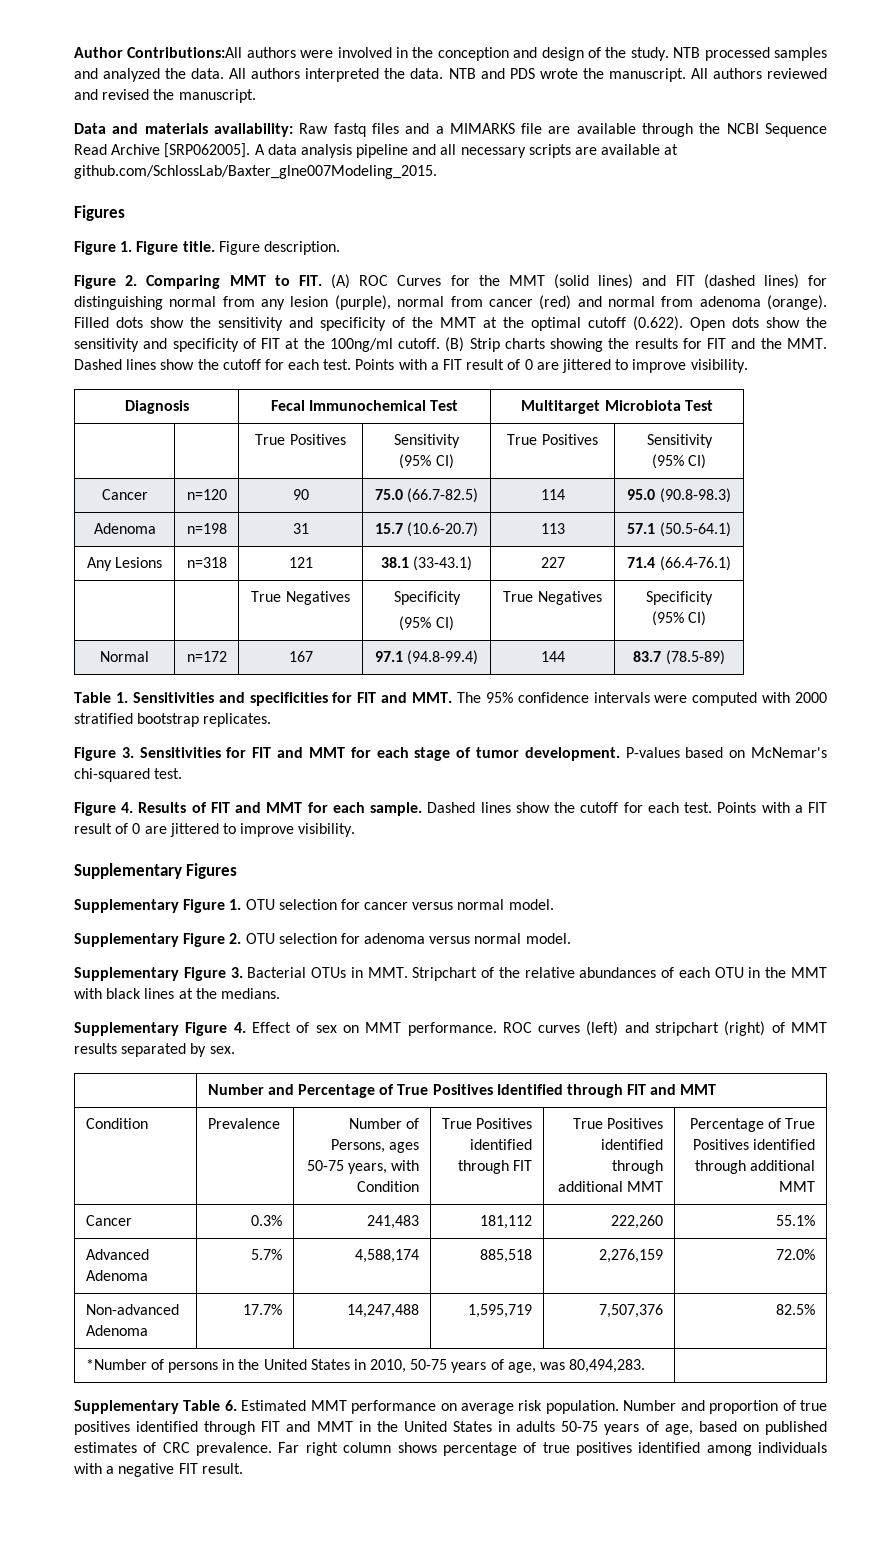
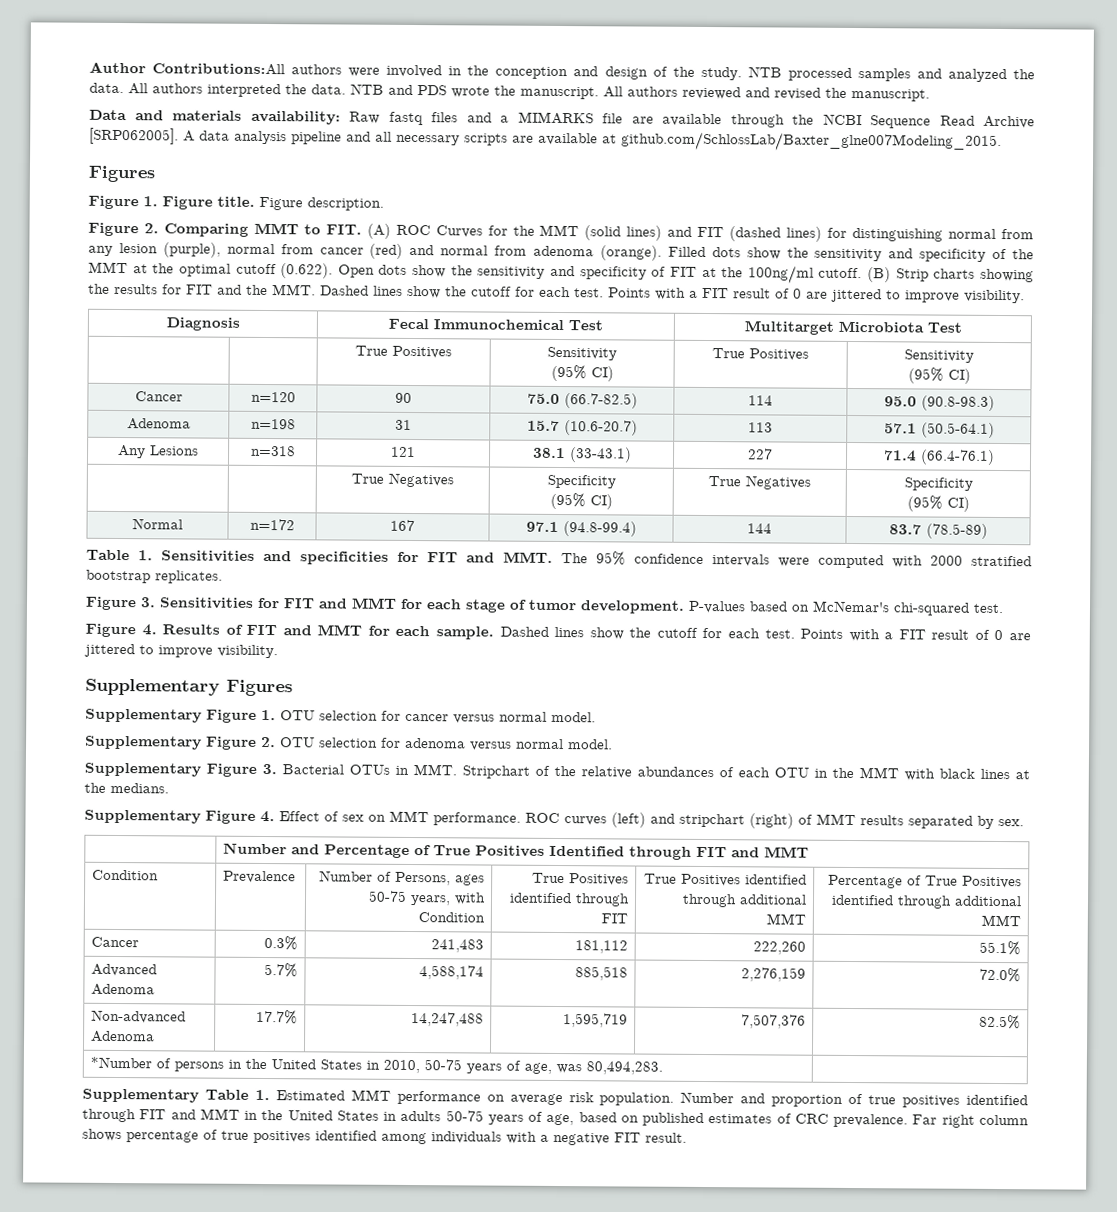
[224,1400,237,1411] 6. -> [254,1089,270,1101] 1.

